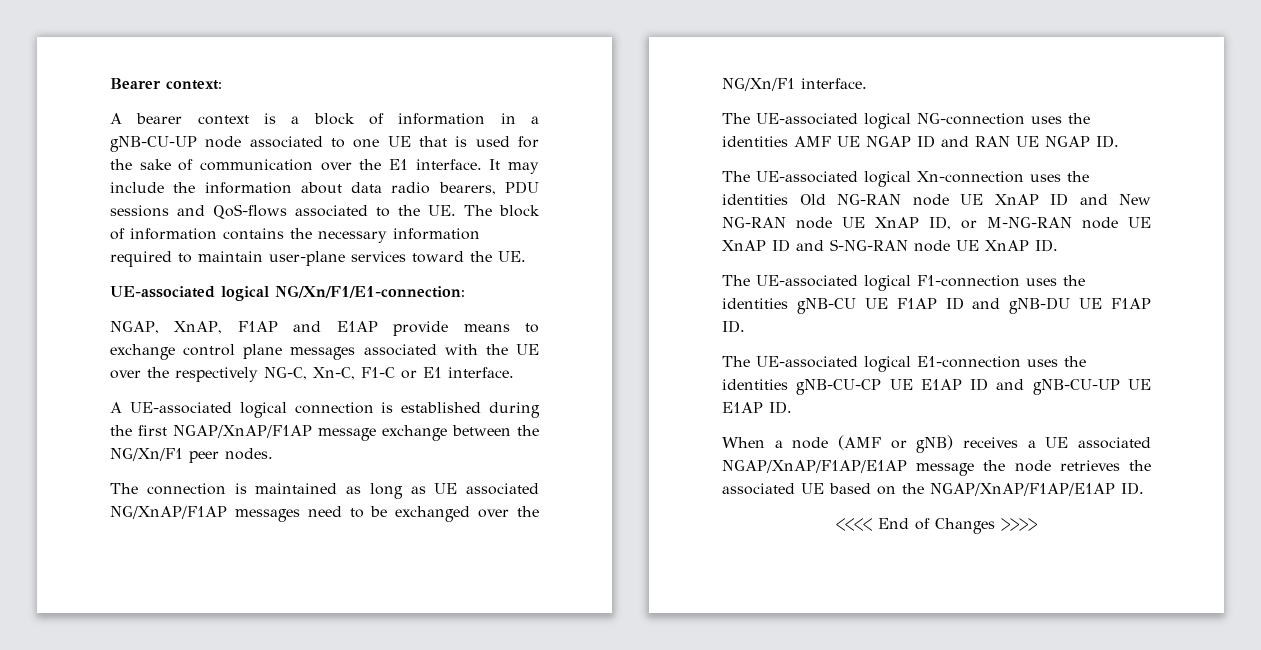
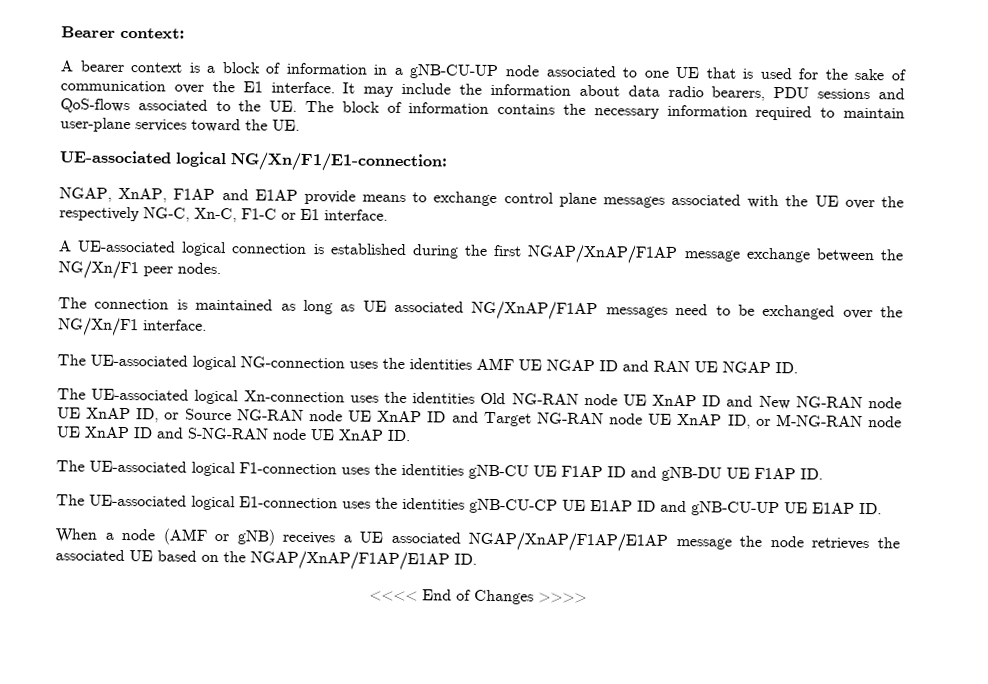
(977, 224) none -> [184,408,771,429] Source NG-RAN node UE XnAP ID and Target NG-RAN node UE XnAP ID, or

